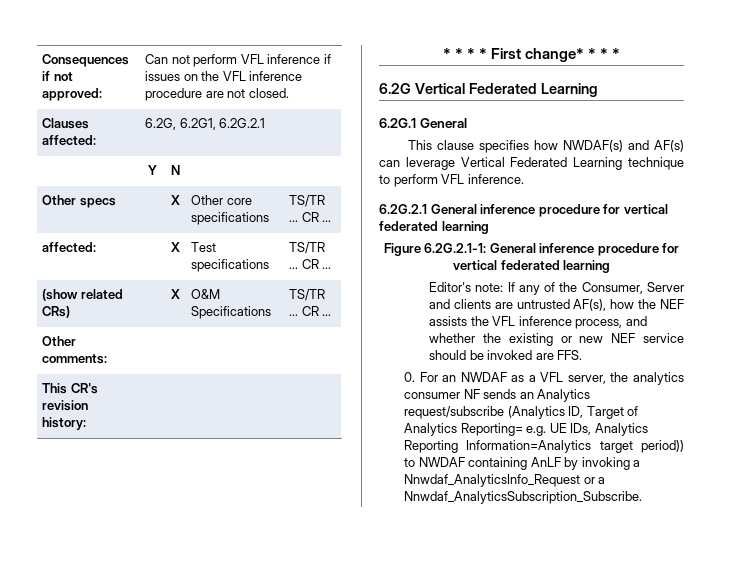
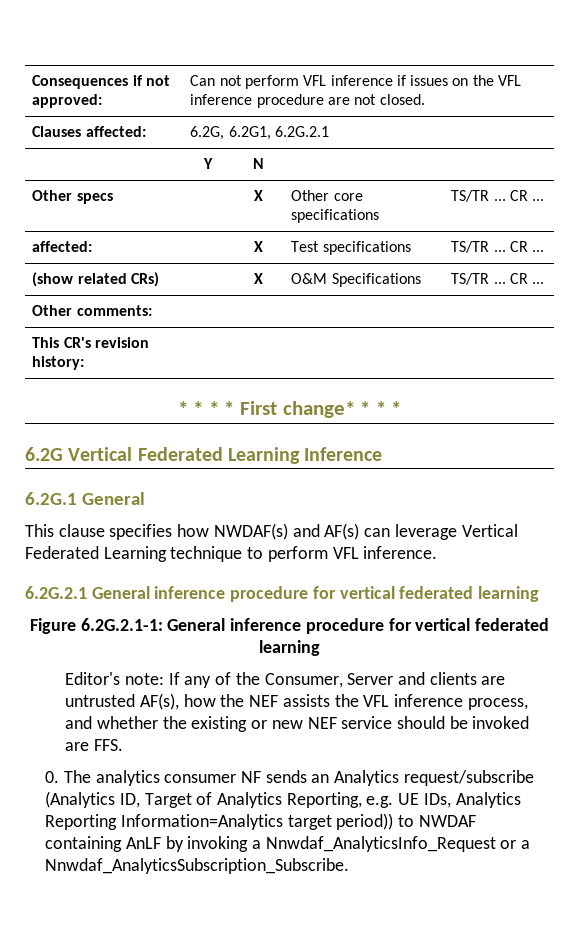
(598, 90) none -> [304,447,383,461] Inference
[419,372,629,384] For an NWDAF as a VFL server, the -> [63,770,91,783] The
[460,423,523,436] Reporting= -> [286,792,362,808] Reporting,

